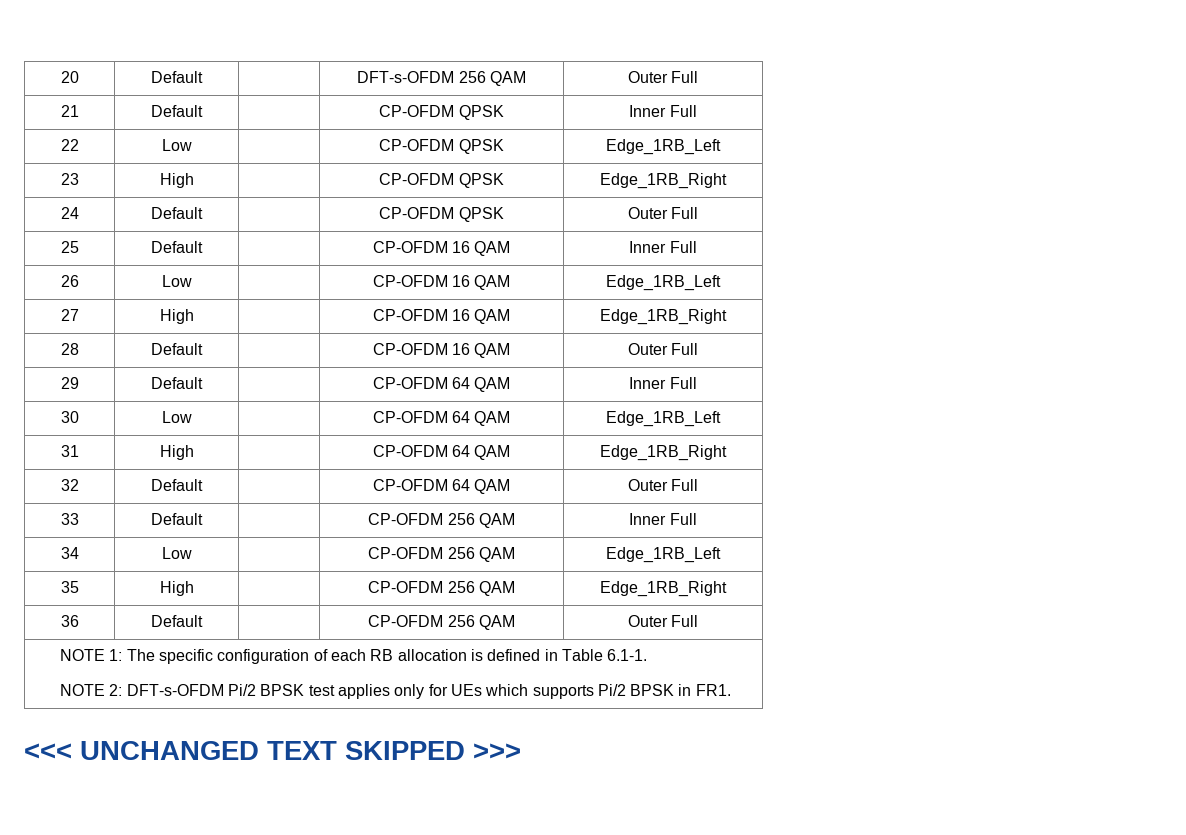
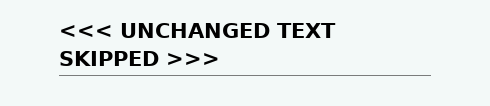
[60,71,79,83] [151,71,203,83] [357,71,526,86] [627,71,699,83] [60,105,79,117] [151,105,203,117] [379,105,504,120] [629,105,697,117] [60,139,79,151] [161,139,192,151] [379,139,504,154] [606,139,721,155] [60,173,79,185] [159,173,194,188] [379,173,504,188] [600,173,727,189] [60,207,79,219] [151,207,203,219] [379,207,504,222] [627,207,699,219] [60,241,79,253] [151,241,203,253] [372,241,511,256] [629,241,697,253] [60,275,79,287] [161,275,192,287] [372,275,511,290] [606,275,721,291] [60,309,79,321] [159,309,194,324] [372,309,511,324] [600,309,727,325] [60,343,79,355] [151,343,203,355] [372,343,511,358] [627,343,699,355] [60,377,79,389] [151,377,203,389] [372,377,511,392] [629,377,697,389] [60,411,79,423] [161,411,192,423] [372,411,511,426] [606,411,721,427] [60,445,79,457] [159,445,194,460] [372,445,511,460] [600,445,727,461] [60,479,79,491] [151,479,203,491] [372,479,511,494] [627,479,699,491] [60,513,79,525] [151,513,203,525] [368,513,515,528] [629,513,697,525] [60,547,79,559] [161,547,192,559] [368,547,515,562] [606,547,721,563] [60,581,79,593] [159,581,194,596] [368,581,515,596] [600,581,727,597] [60,615,79,627] [151,615,203,627] [368,615,515,630] [627,615,699,627] [60,649,648,664] [60,684,731,699] 20 | Default | | DFT-s-OFDM 256 QAM | Outer Full // 21 | Default | | CP-OFDM QPSK | Inner Full // 22 | Low | | CP-OFDM QPSK | Edge_1RB_Left // 23 | High | | CP-OFDM QPSK | Edge_1RB_Right // 24 | Default | | CP-OFDM QPSK | Outer Full // 25 | Default | | CP-OFDM 16 QAM | Inner Full // 26 | Low | | CP-OFDM 16 QAM | Edge_1RB_Left // 27 | High | | CP-OFDM 16 QAM | Edge_1RB_Right // 28 | Default | | CP-OFDM 16 QAM | Outer Full // 29 | Default | | CP-OFDM 64 QAM | Inner Full // 30 | Low | | CP-OFDM 64 QAM | Edge_1RB_Left // 31 | High | | CP-OFDM 64 QAM | Edge_1RB_Right // 32 | Default | | CP-OFDM 64 QAM | Outer Full // 33 | Default | | CP-OFDM 256 QAM | Inner Full // 34 | Low | | CP-OFDM 256 QAM | Edge_1RB_Left // 35 | High | | CP-OFDM 256 QAM | Edge_1RB_Right // 36 | Default | | CP-OFDM 256 QAM | Outer Full // NOTE 1: The specific configuration of each RB allocation is defined in Table 6.1-1. // NOTE 2: DFT-s-OFDM Pi/2 BPSK test applies only for UEs which supports Pi/2 BPSK in FR1. // -> (59, 31) none

